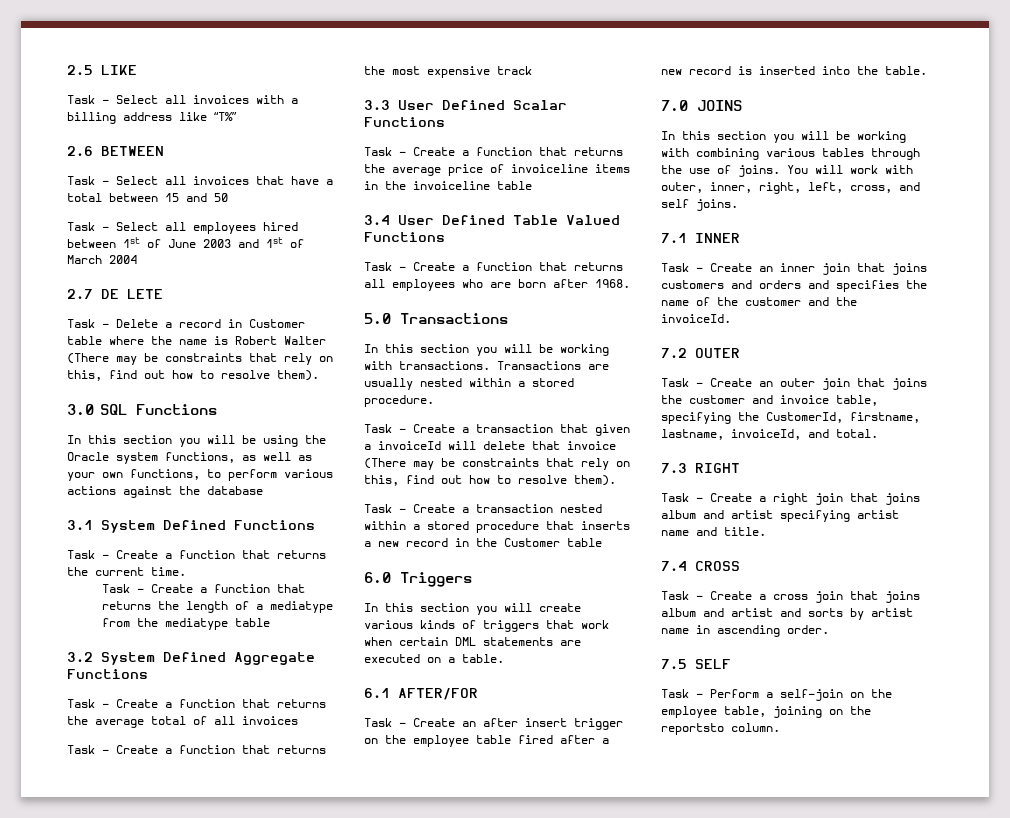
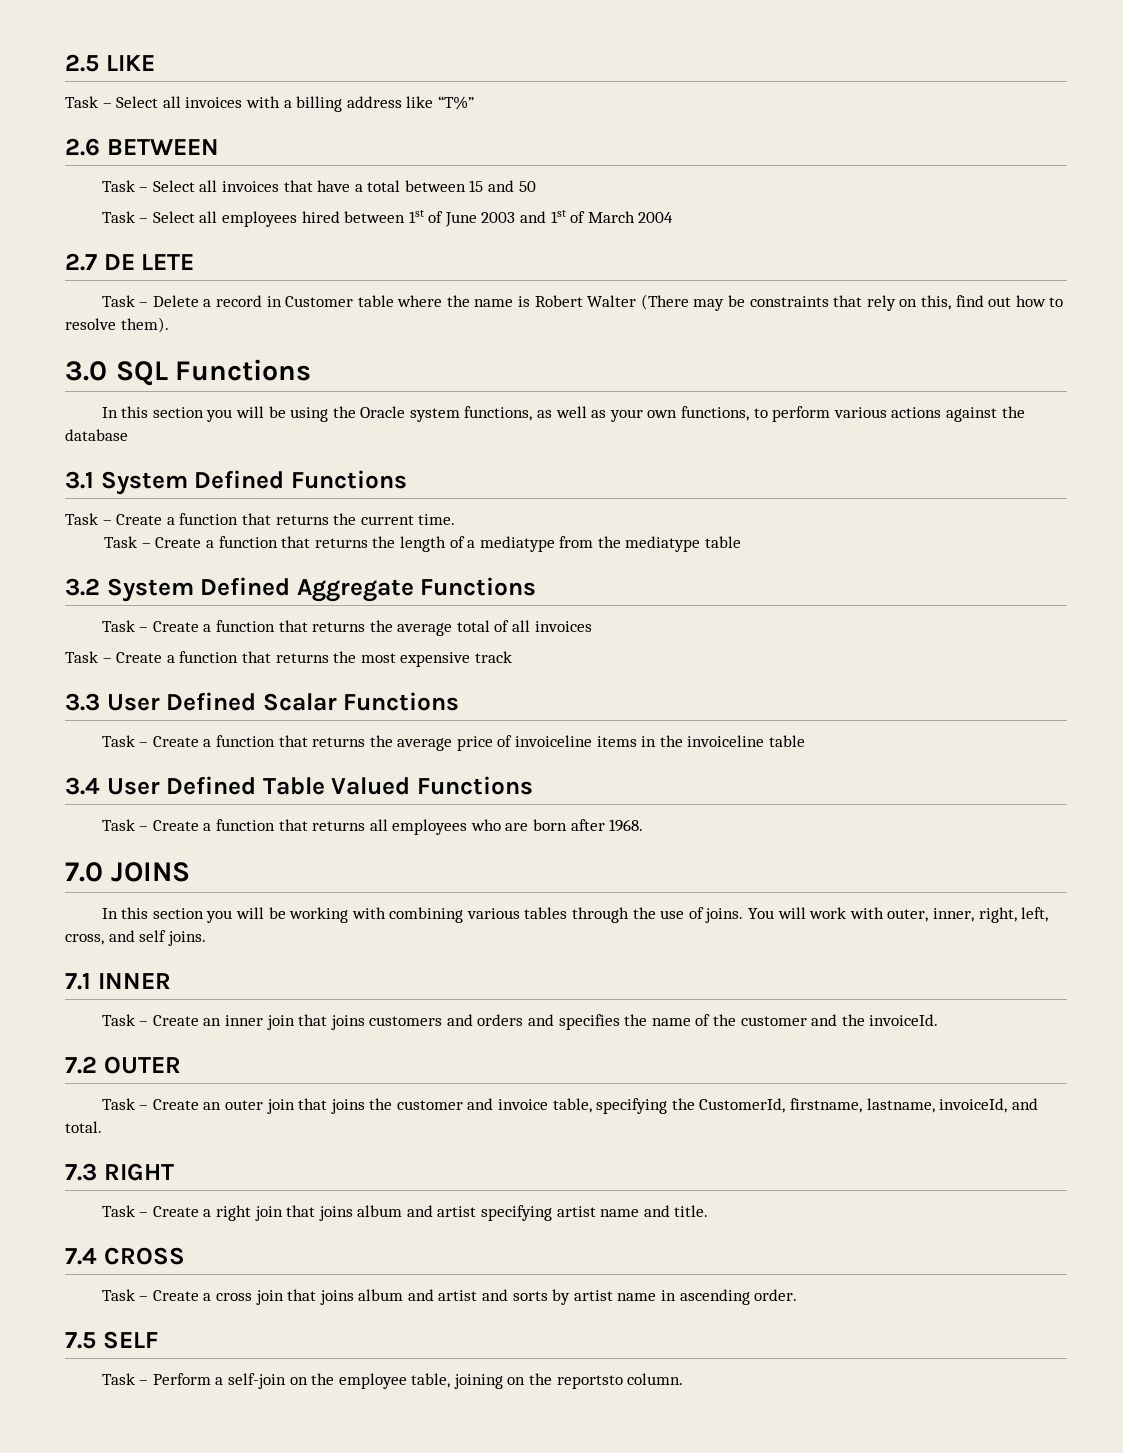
[364,313,508,324] [364,344,609,356] [364,361,609,370] [364,378,574,390] [364,395,434,407] [364,424,630,436] [364,441,616,450] [364,458,630,470] [364,475,616,486] [364,504,602,513] [364,521,630,533] [364,538,602,547] [364,572,472,587] [364,603,581,615] [364,620,609,632] [364,637,581,646] [364,654,504,663] [364,688,478,700] [364,718,623,730] [364,735,609,747] [661,66,927,75] // 5.0 Transactions // In this section you will be working with transactions. Transactions are usually nested within a stored procedure. // Task – Create a transaction that given a invoiceId will delete that invoice (There may be constraints that rely on this, find out how to resolve them). // Task – Create a transaction nested within a stored procedure that inserts a new record in the Customer table // 6.0 Triggers // In this section you will create various kinds of triggers that work when certain DML statements are executed on a table. // 6.1 AFTER/FOR // Task - Create an after insert trigger on the employee table fired after a new record is inserted into the table. -> (644, 825) none

